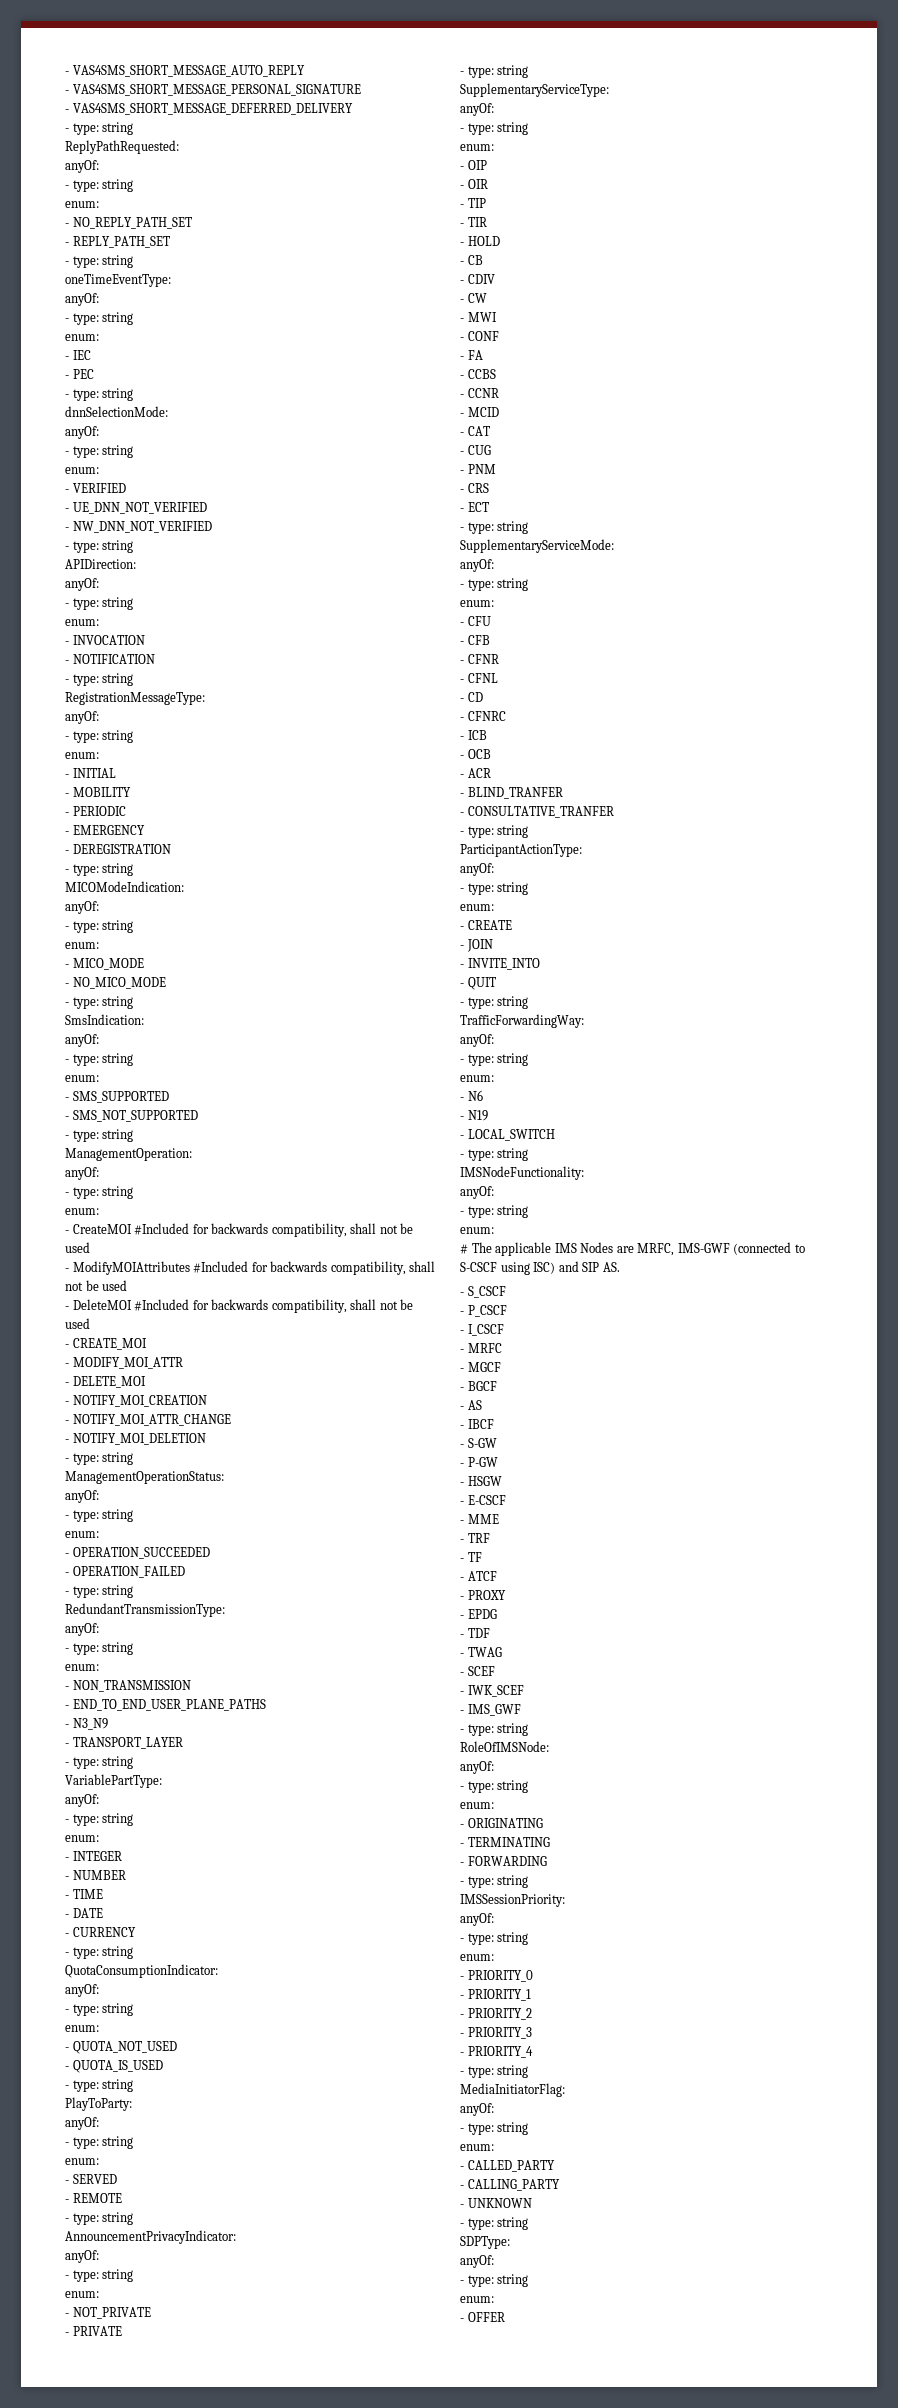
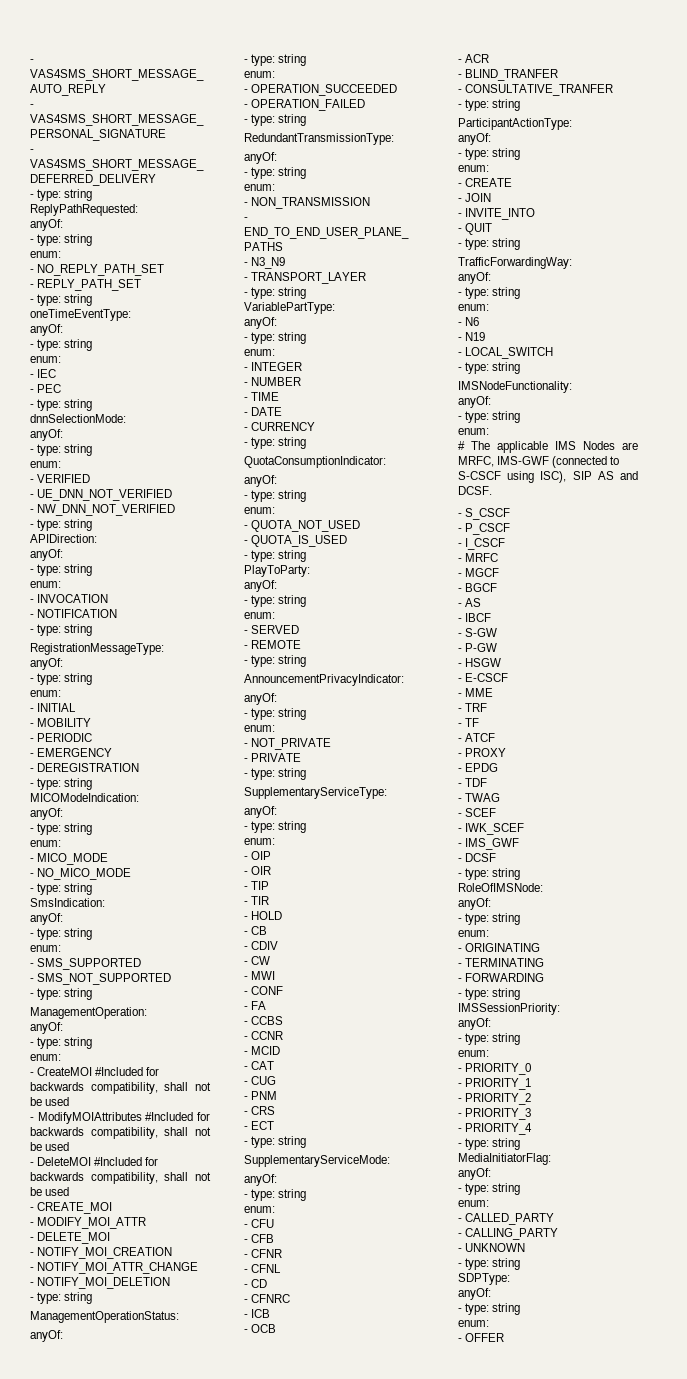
[533,1261,620,1274] ISC) and SIP AS. -> [540,471,638,483] [458,486,492,495] ISC), SIP AS and DCSF.
(521, 1710) none -> [458,853,497,862] // - DCSF

